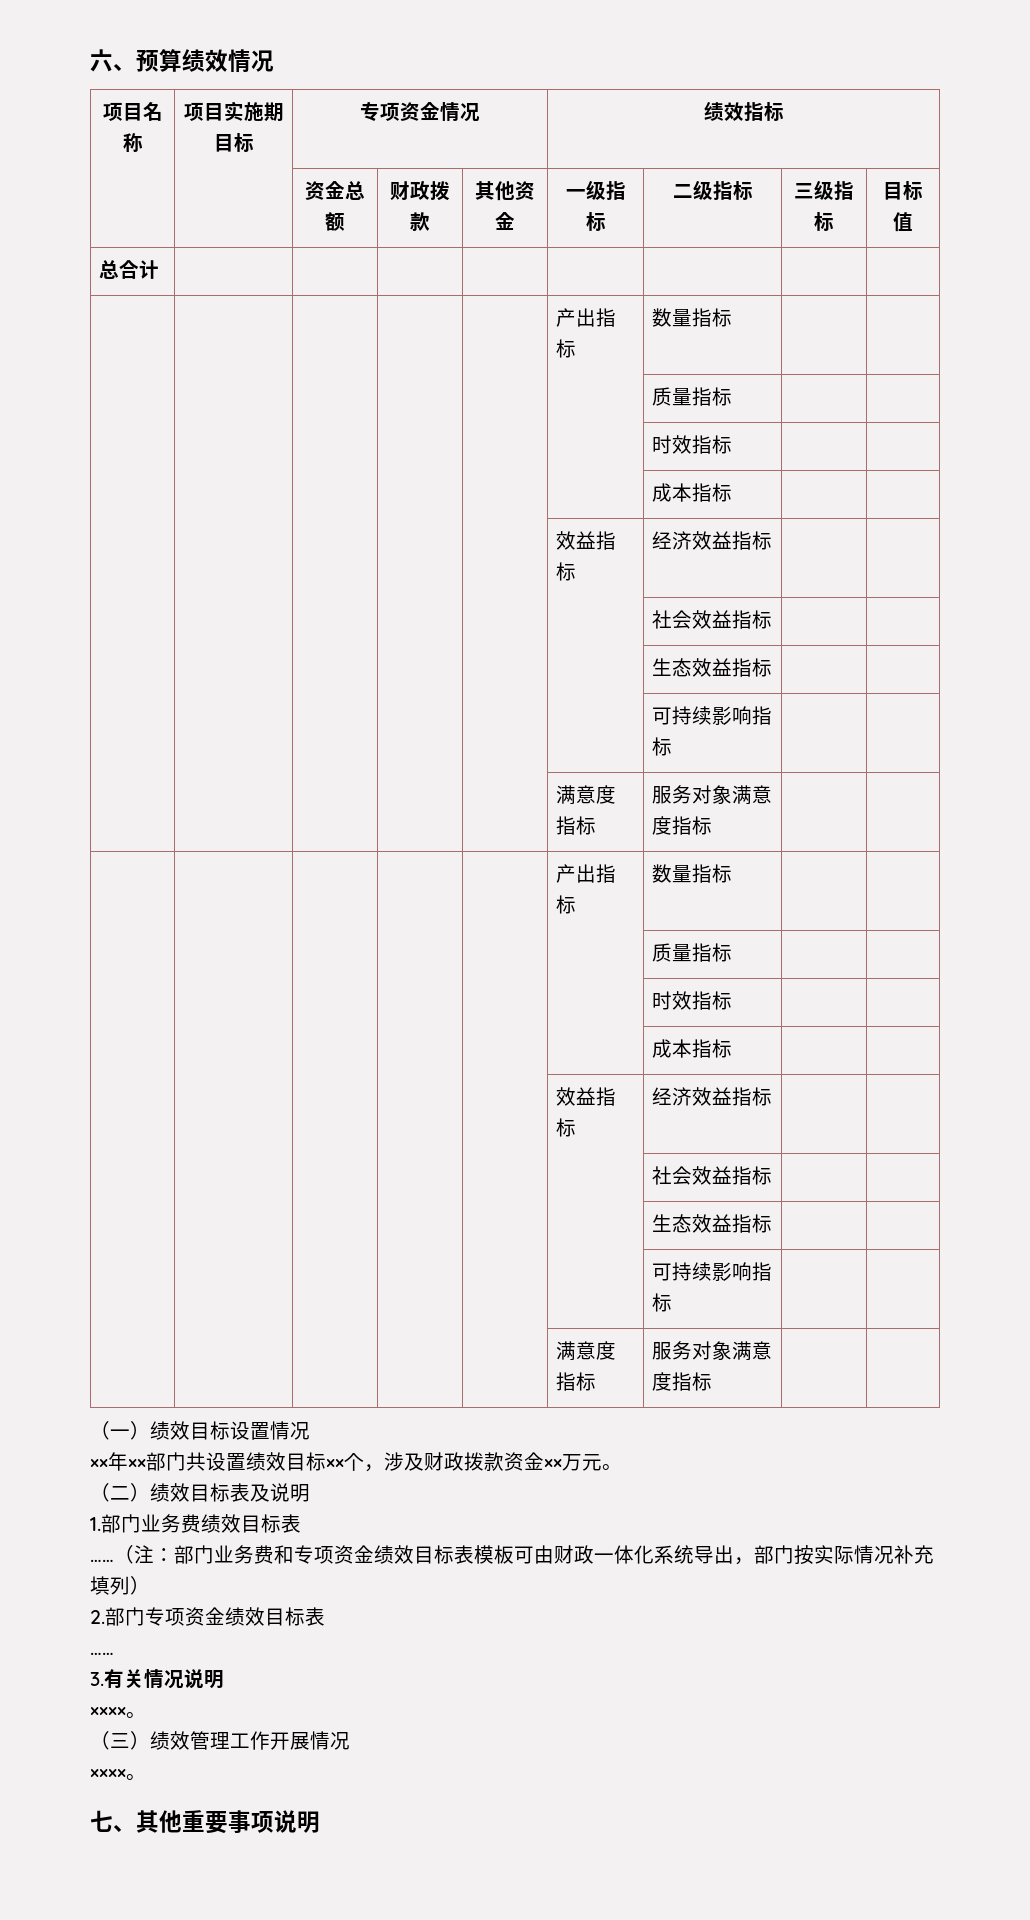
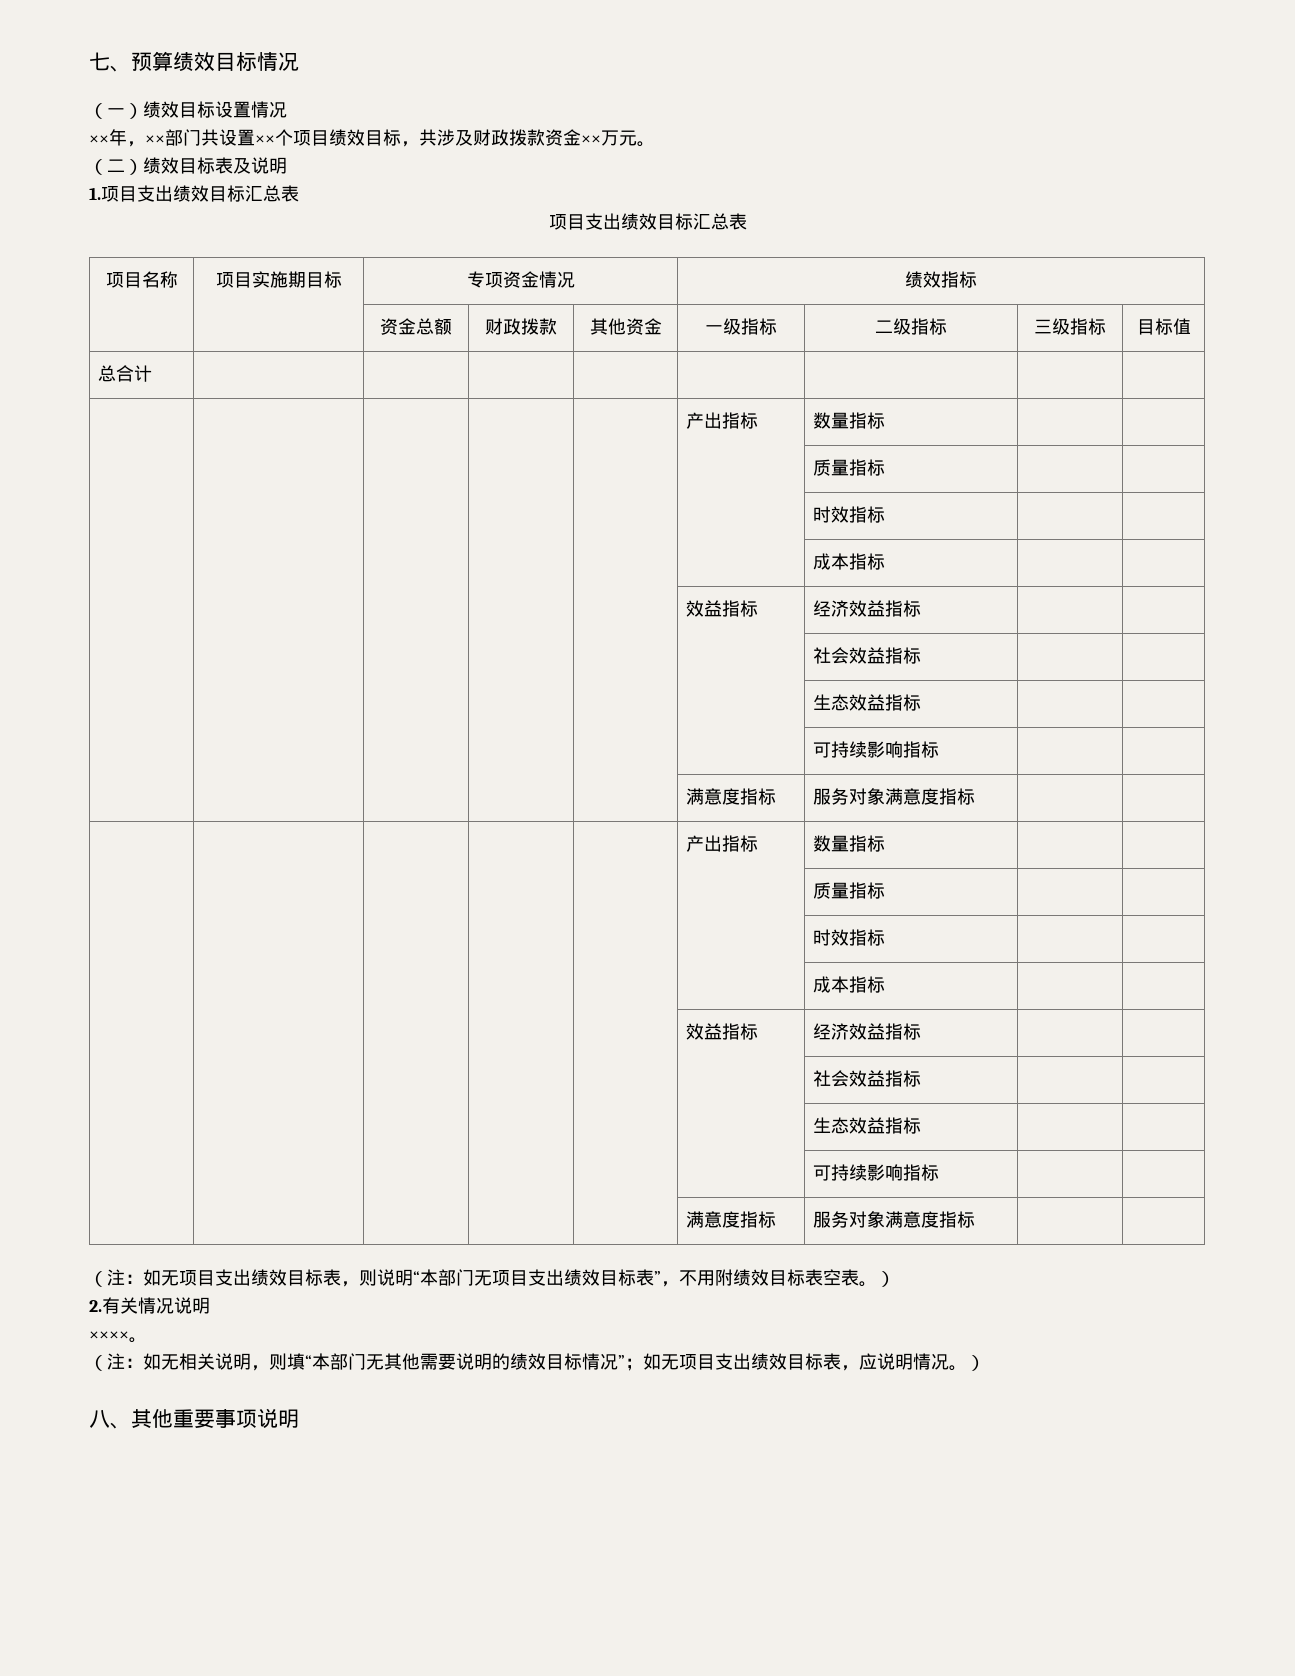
[90,49,113,72] 六 -> [89,52,110,71] 七
[228,49,274,73] 情况 -> [215,52,299,71] [89,101,287,119] [89,129,655,147] [89,157,287,175] [89,185,299,202] [548,213,747,230] 目标情况 // （一）绩效目标设置情况 // ××年，××部门共设置××个项目绩效目标，共涉及财政拨款资金××万元。 // （二）绩效目标表及说明 // 1.项目支出绩效目标汇总表 // 项目支出绩效目标汇总表
[110,1421,310,1440] [90,1452,622,1472] [90,1483,310,1502] [90,1514,301,1533] [90,1545,934,1565] [90,1576,150,1595] [90,1607,325,1626] [90,1652,114,1655] [90,1672,104,1686] 一）绩效目标设置情况 // ××年××部门共设置绩效目标××个，涉及财政拨款资金××万元。 // （二）绩效目标表及说明 // 1.部门业务费绩效目标表 // ……（注：部门业务费和专项资金绩效目标表模板可由财政一体化系统导出，部门按实际情况补充填列） // 2.部门专项资金绩效目标表 // …… // 3. -> [107,1269,895,1287] [89,1300,102,1312] 注：如无项目支出绩效目标表，则说明“本部门无项目支出绩效目标表”，不用附绩效目标表空表。） // 2.
[110,1731,350,1750] [90,1769,146,1780] [90,1810,113,1832] 三）绩效管理工作开展情况 // ××××。 // 七 -> [107,1353,985,1371] [89,1409,110,1428] 注：如无相关说明，则填“本部门无其他需要说明的绩效目标情况”；如无项目支出绩效目标表，应说明情况。） // 八

